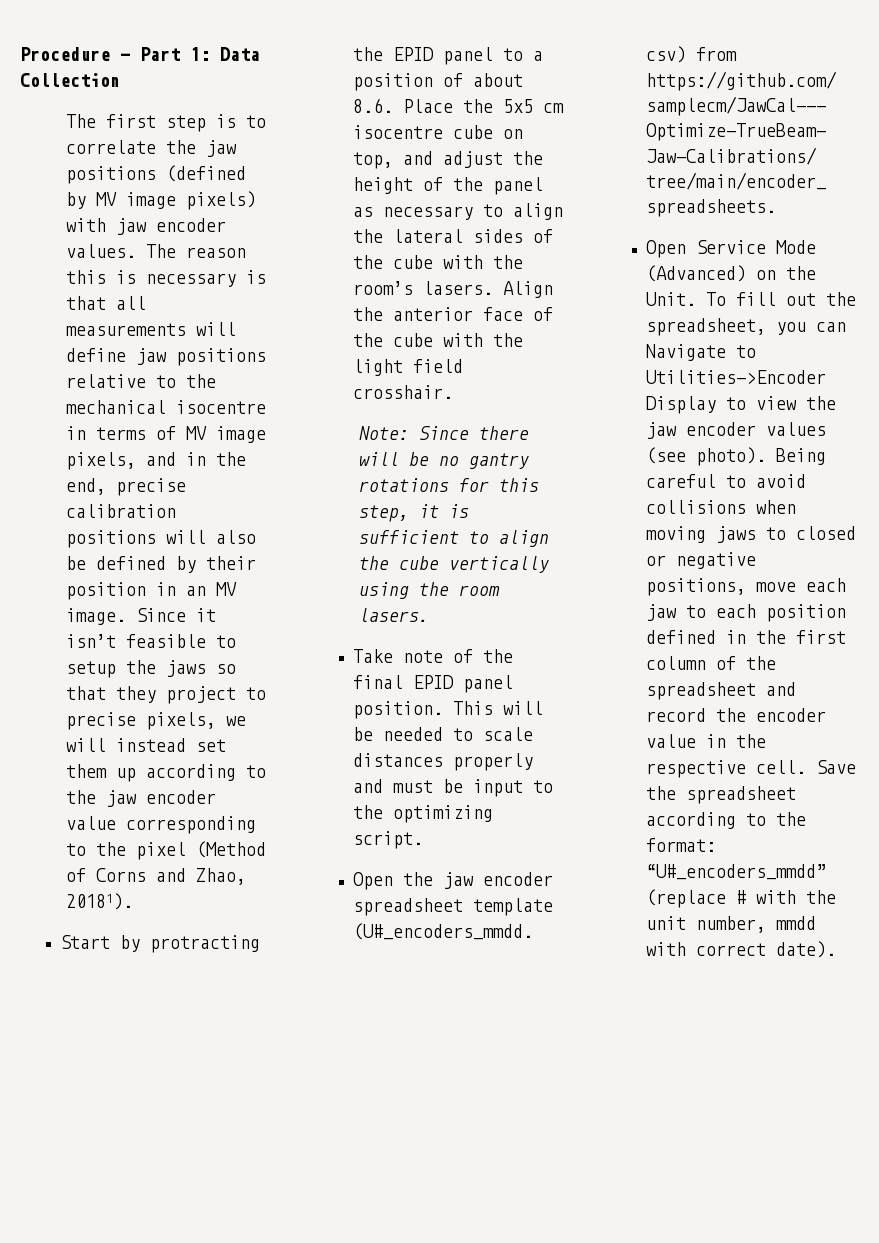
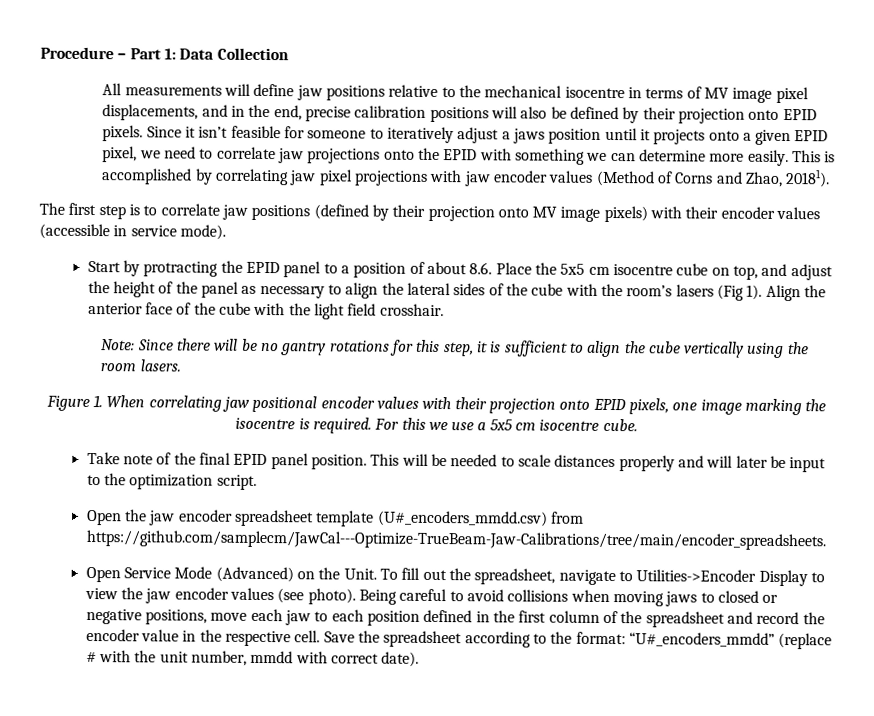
[66,114,267,132] [66,140,238,157] [66,165,247,184] [66,191,257,210] [66,218,227,235] [66,244,247,258] [66,270,267,287] [66,296,147,310] The first step is to correlate the jaw positions (defined by MV image pixels) with jaw encoder values. The reason this is necessary is that all -> [102,83,123,96] All
[66,452,137,470] pixels, -> [775,86,809,104] [102,104,199,121] pixel displacements,
[66,582,238,600] [66,608,217,625] [66,634,237,648] [66,660,237,678] [66,686,267,704] [66,712,247,730] [66,738,227,752] [66,764,267,782] [66,790,217,807] [66,816,257,834] [66,842,187,860] position in an MV image. Since it isn’t feasible to setup the jaws so that they project to precise pixels, we will instead set them up according to the jaw encoder value corresponding to the pixel -> [677,108,817,124] [102,125,829,146] [102,146,836,167] [101,168,594,187] projection onto EPID pixels. Since it isn’t feasible for someone to iteratively adjust a jaws position until it projects onto a given EPID pixel, we need to correlate jaw projections onto the EPID with something we can determine more easily. This is accomplished by correlating jaw pixel projections with jaw encoder values
(134, 901) none -> [39,202,821,223] [39,223,226,240] // The first step is to correlate jaw positions (defined by their projection onto MV image pixels) with their encoder values (accessible in service mode).
[422,281,493,295] lasers. -> [675,284,763,301] lasers (Fig 1).
(430, 615) none -> [45,395,827,416] [235,417,638,434] // Figure 1. When correlating jaw positional encoder values with their projection onto EPID pixels, one image marking the isocentre is required. For this we use a 5x5 cm isocentre cube.
[392,780,433,793] must -> [706,455,768,468] will later
[392,805,493,823] optimizing -> [129,474,214,490] optimization
[775,322,846,335] [645,344,726,361] you can Navigate -> [558,569,616,586] navigate

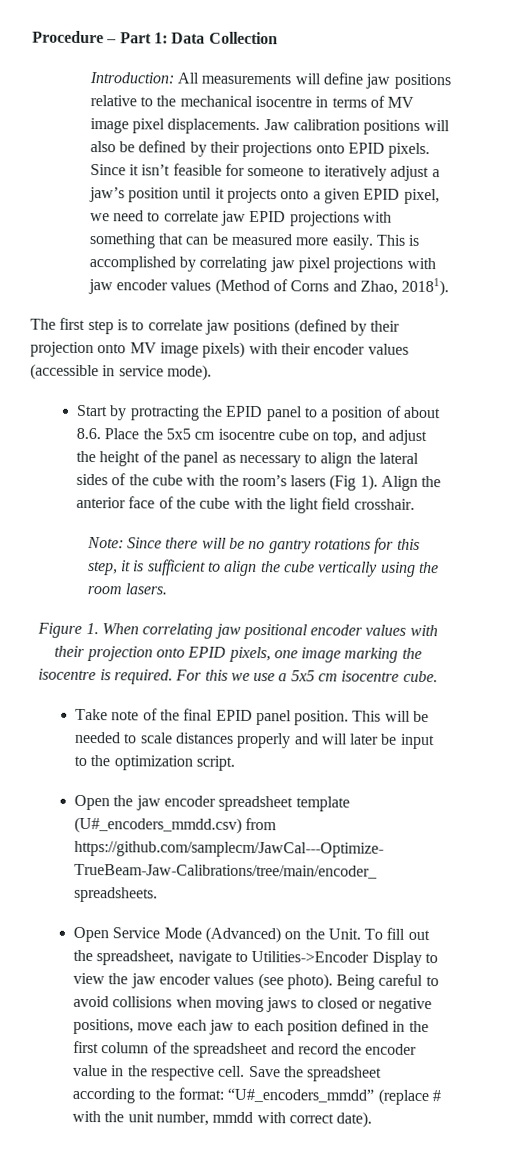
(289, 54) none -> [88,72,174,84] Introduction:
[102,104,351,122] displacements, and in the end, precise -> [167,118,290,135] displacements. Jaw
[677,108,745,124] projection -> [242,141,313,158] projections
[512,128,545,144] jaws -> [88,187,125,203] jaw’s
[307,147,706,165] projections onto the EPID with something we can determine -> [249,210,392,227] [88,233,293,249] EPID projections with something that can be measured

